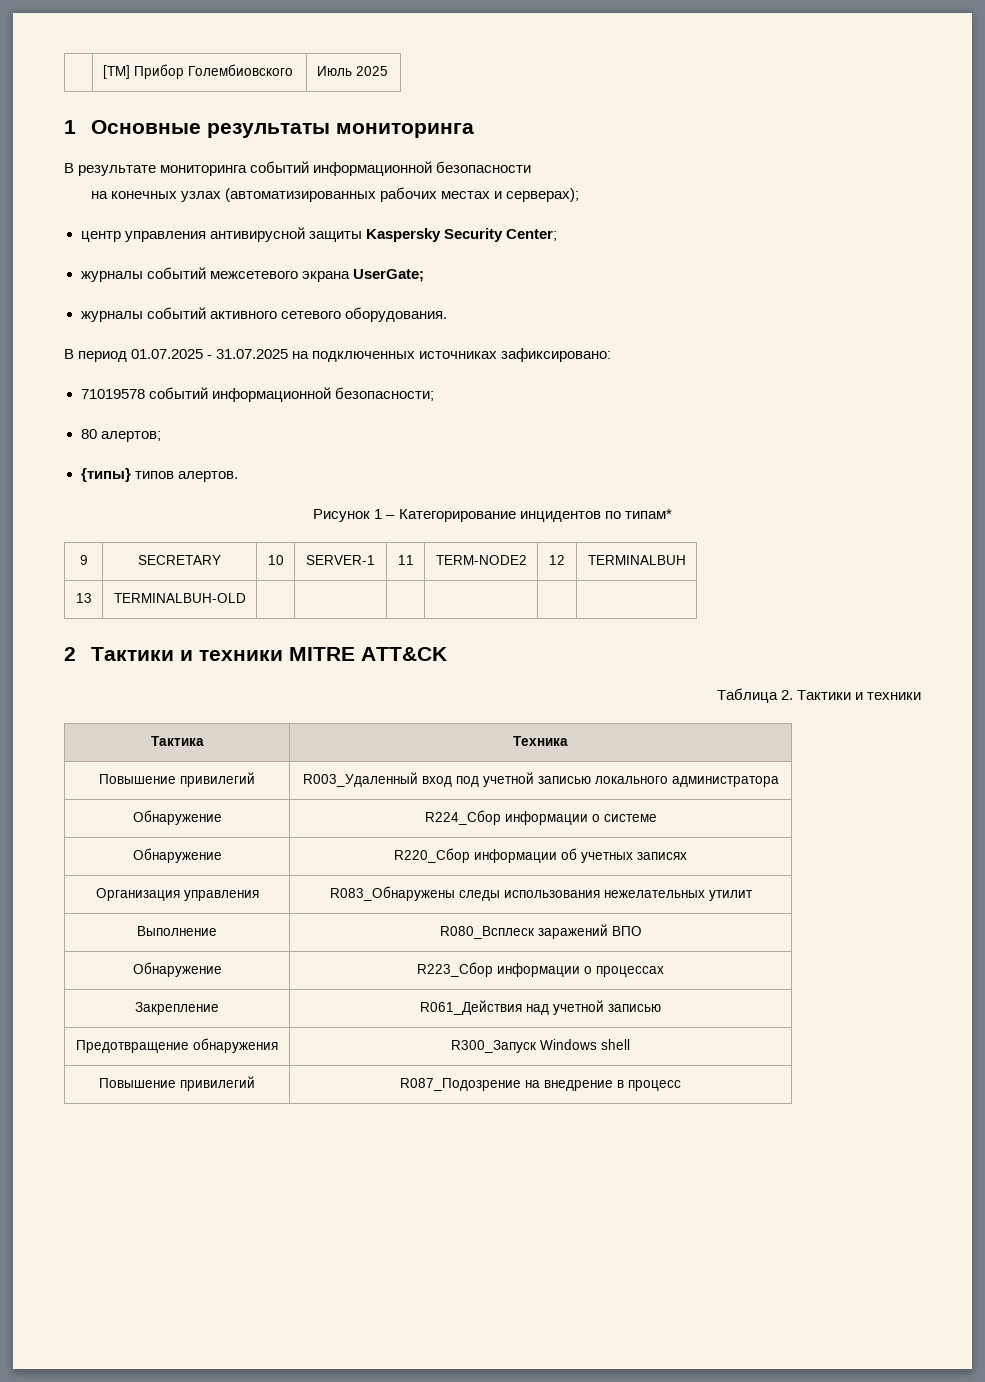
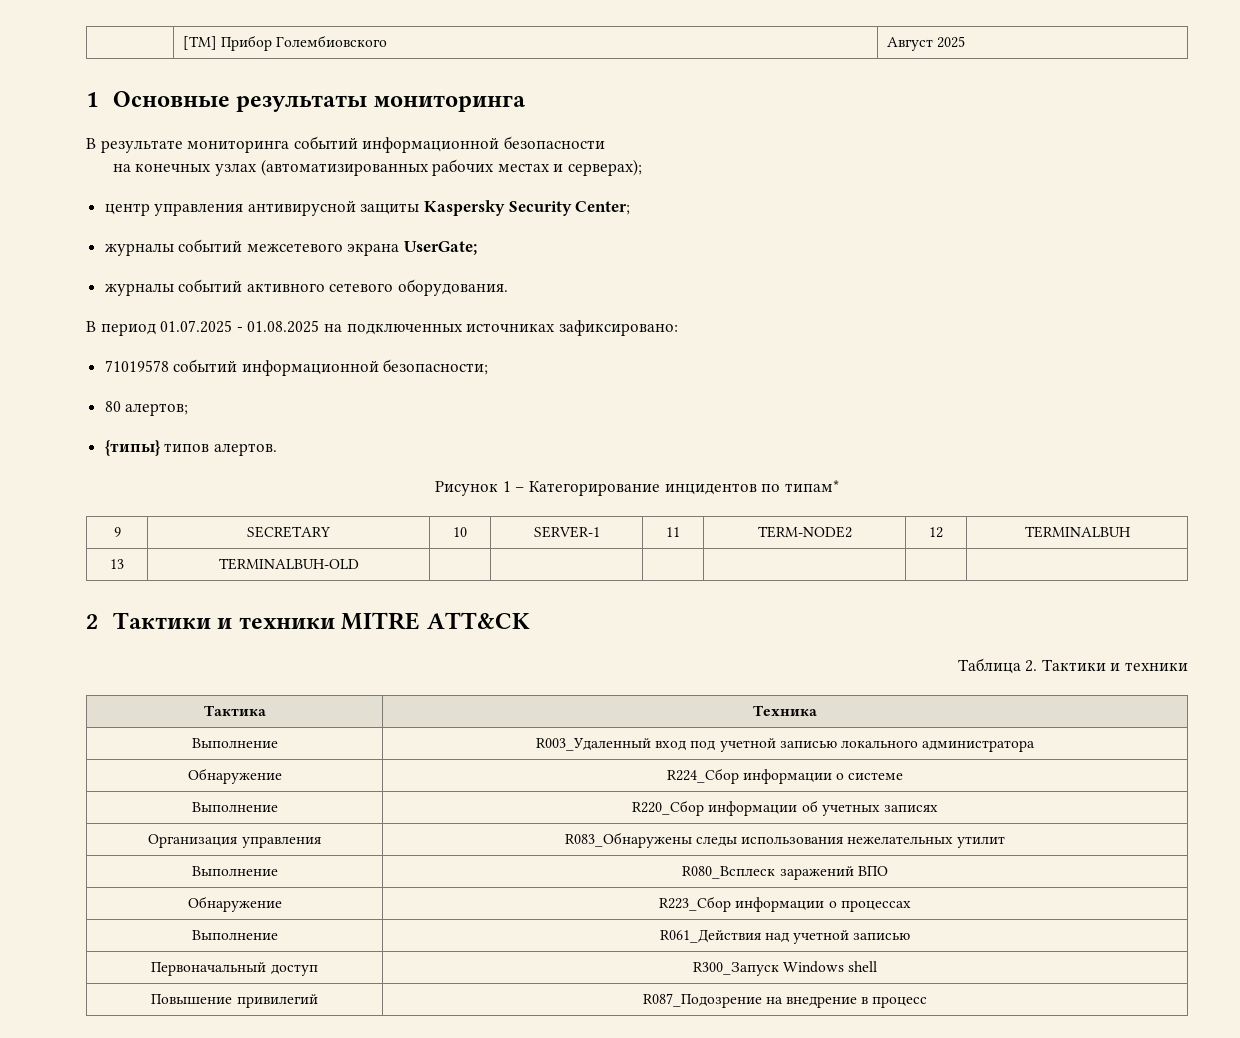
[316,66,352,76] Июль -> [886,37,933,51] Август
[216,349,289,359] 31.07.2025 -> [247,320,320,333] 01.08.2025
[99,772,255,787] Повышение привилегий -> [191,738,278,748] Выполнение
[132,848,222,863] Обнаружение -> [191,802,278,812] Выполнение
[135,1002,219,1015] Закрепление -> [191,930,278,940] Выполнение
[76,1038,278,1053] Предотвращение обнаружения -> [151,962,318,976] Первоначальный доступ

